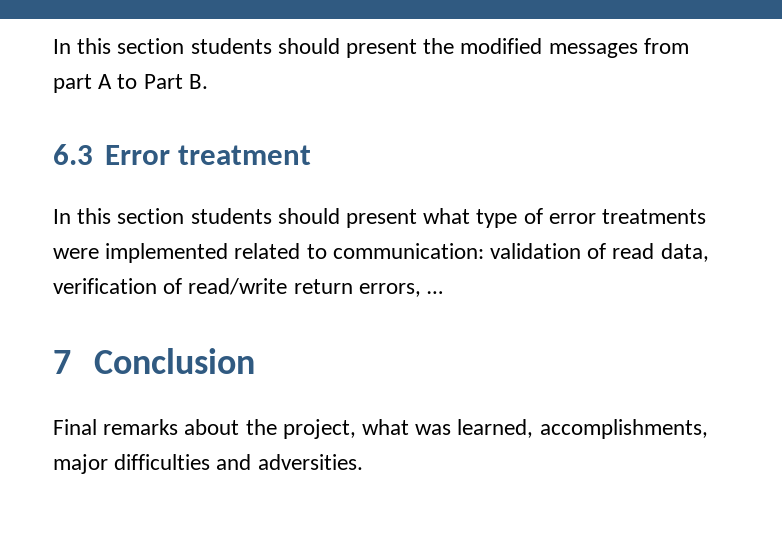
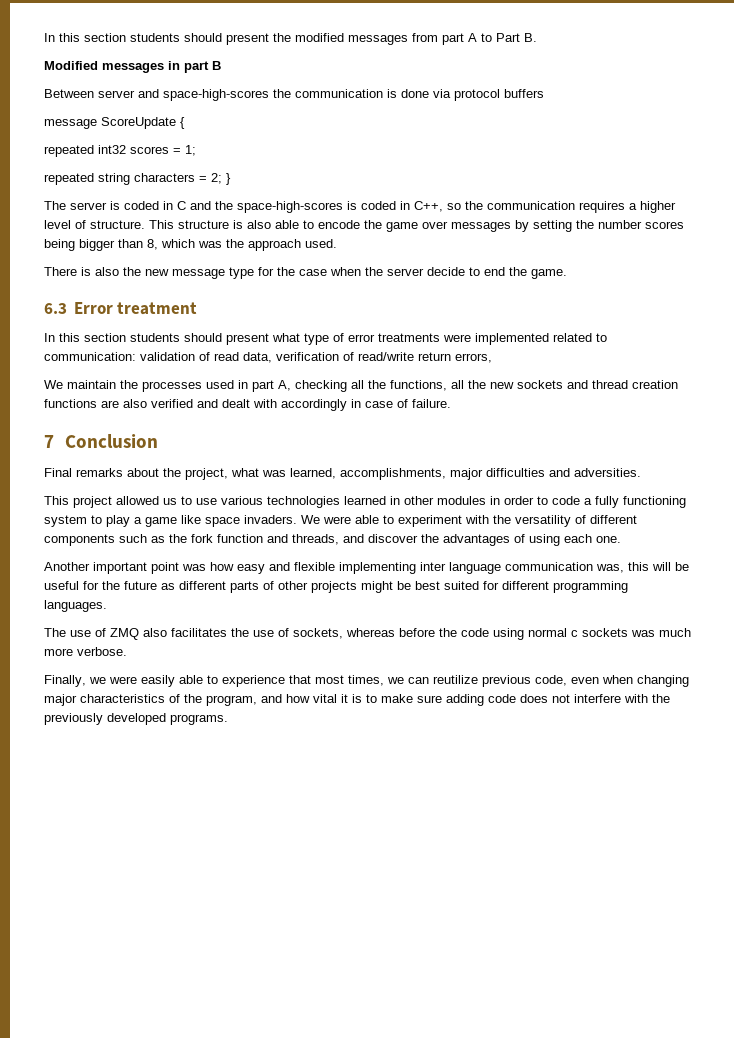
(208, 81) none -> [44,61,221,73] [44,89,544,101] [44,117,185,129] [44,145,196,157] [44,173,231,185] [44,201,676,213] [44,220,684,232] [44,239,337,251] [44,267,567,279] // Modified messages in part B // Between server and space-high-scores the communication is done via protocol buffers // message ScoreUpdate { // repeated int32 scores = 1; // repeated string characters = 2; } // The server is coded in C and the space-high-scores is coded in C++, so the communication requires a higher level of structure. This structure is also able to encode the game over messages by setting the number scores being bigger than 8, which was the approach used. // There is also the new message type for the case when the server decide to end the game.
[427,291,444,294] … -> [44,380,678,392] [44,399,451,411] // We maintain the processes used in part A, checking all the functions, all the new sockets and thread creation functions are also verified and dealt with accordingly in case of failure.
(363, 462) none -> [44,496,686,508] [44,515,637,527] [44,534,621,546] [44,562,689,574] [44,581,628,593] [44,600,107,612] [44,628,691,640] [44,647,127,656] [44,675,689,687] [44,694,670,706] [44,713,228,725] // This project allowed us to use various technologies learned in other modules in order to code a fully functioning system to play a game like space invaders. We were able to experiment with the versatility of different components such as the fork function and threads, and discover the advantages of using each one. // Another important point was how easy and flexible implementing inter language communication was, this will be useful for the future as different parts of other projects might be best suited for different programming languages. // The use of ZMQ also facilitates the use of sockets, whereas before the code using normal c sockets was much more verbose. // Finally, we were easily able to experience that most times, we can reutilize previous code, even when changing major characteristics of the program, and how vital it is to make sure adding code does not interfere with the previously developed programs.

